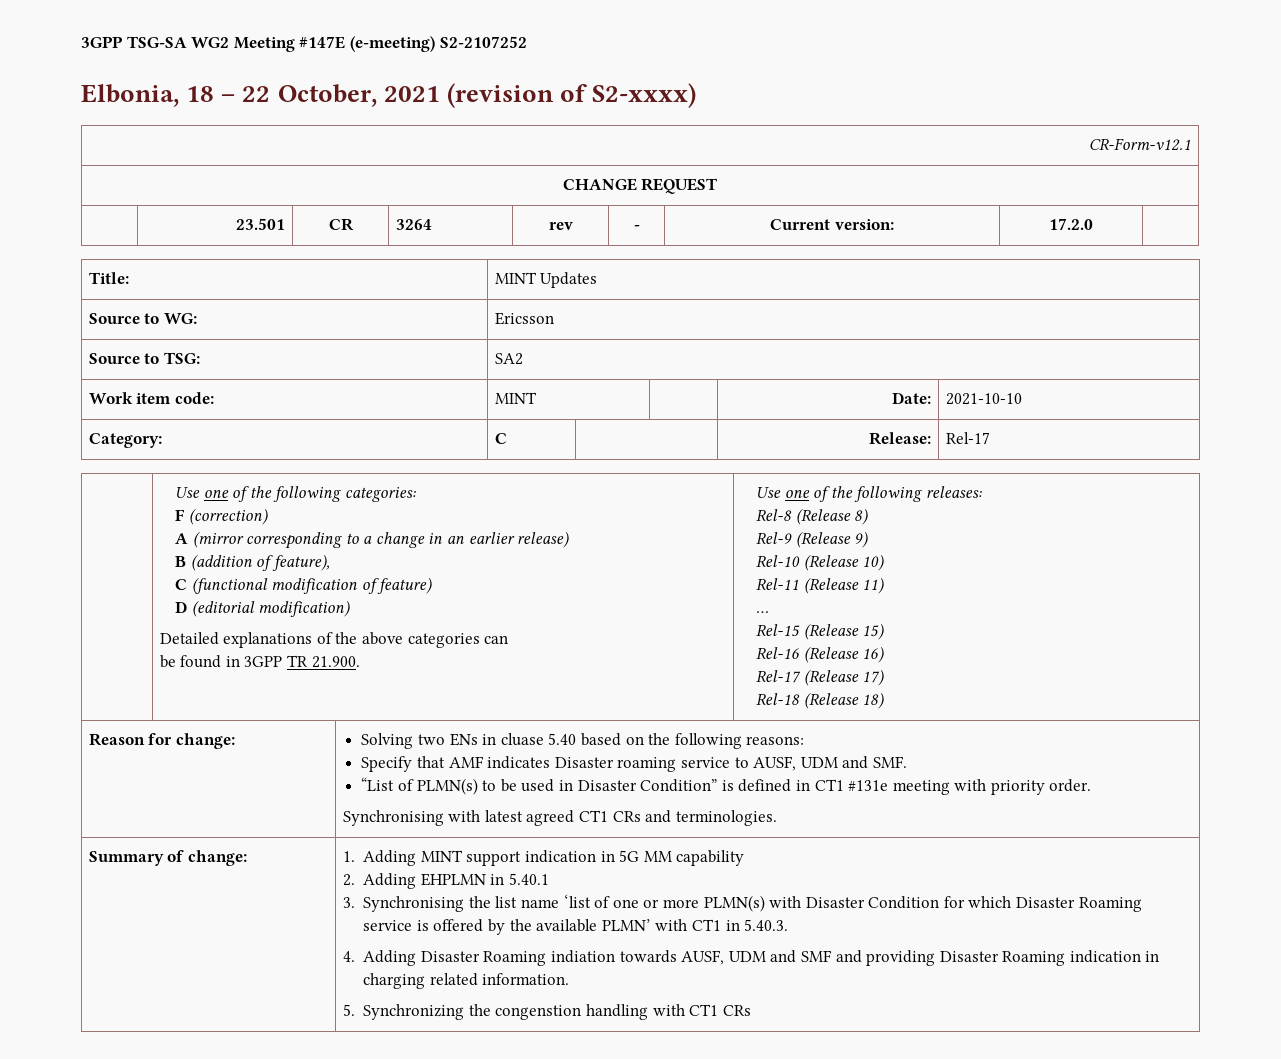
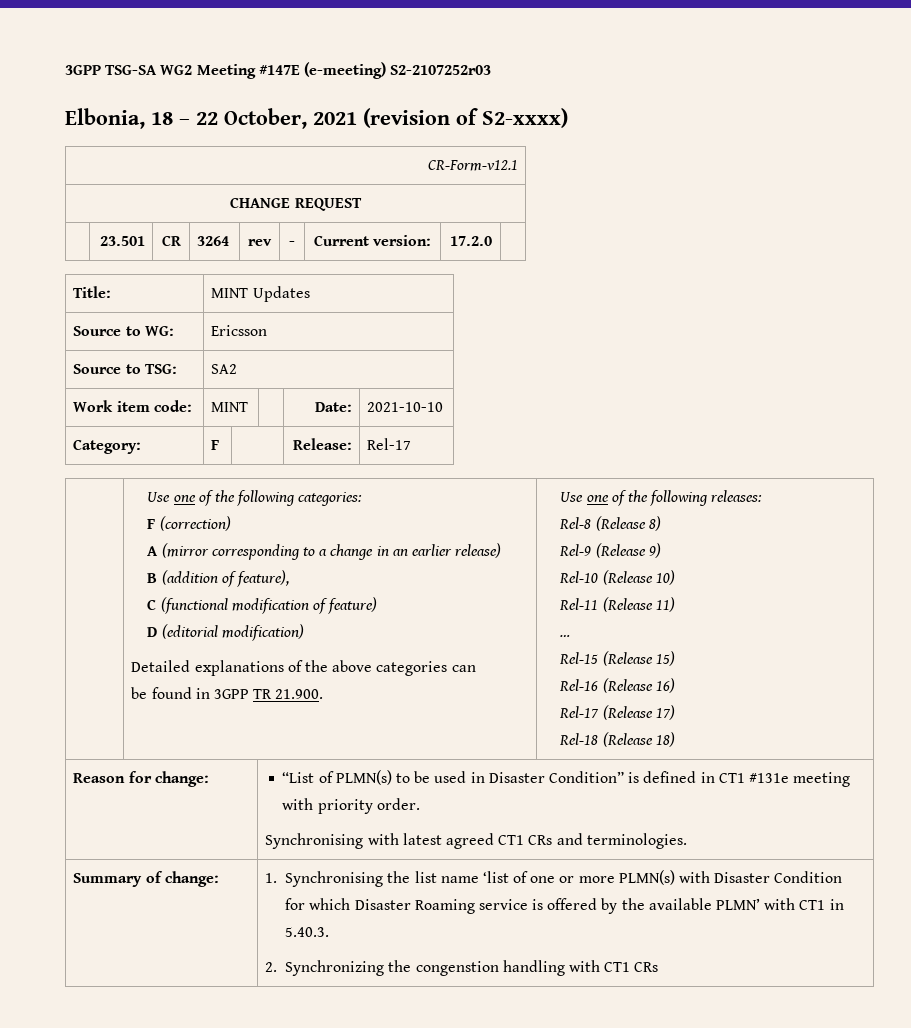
[439,36,527,48] S2-2107252 -> [390,65,492,75] S2-2107252r03
[494,433,507,444] C -> [211,440,220,450] F
[361,733,805,749] [361,756,907,772] Solving two ENs in cluase 5.40 based on the following reasons: // Specify that AMF indicates Disaster roaming service to AUSF, UDM and SMF. // -> (209, 779) none
[363,850,745,866] [342,873,549,889] [342,897,355,908] Adding MINT support indication in 5G MM capability // 2. Adding EHPLMN in 5.40.1 // 3. -> (278, 878) none
[342,950,1160,966] [363,973,570,989] [342,1004,355,1016] 4. Adding Disaster Roaming indiation towards AUSF, UDM and SMF and providing Disaster Roaming indication in charging related information. // 5. -> [265,962,278,972] 2.

